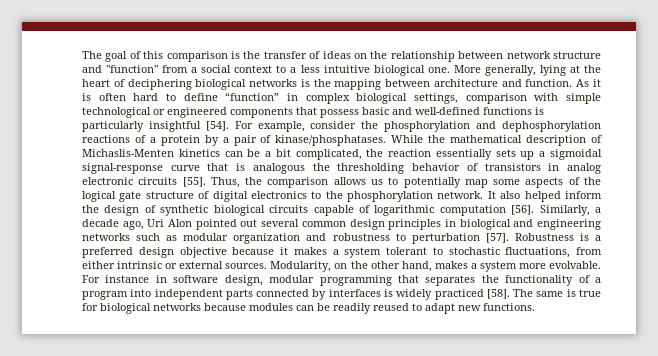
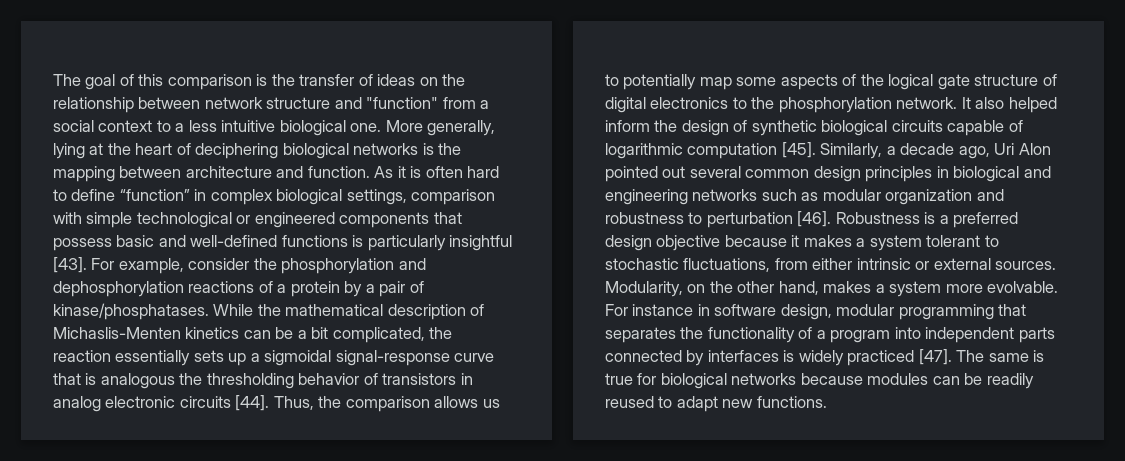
[205,121,229,131] [54]. -> [53,257,87,273] [43].
[182,177,206,187] [55]. -> [235,395,270,411] [44].
[511,205,535,215] [56]. -> [781,142,816,158] [45].
[485,233,509,243] [57]. -> [797,211,832,227] [46].
[486,289,510,299] [58]. -> [918,349,952,365] [47].

